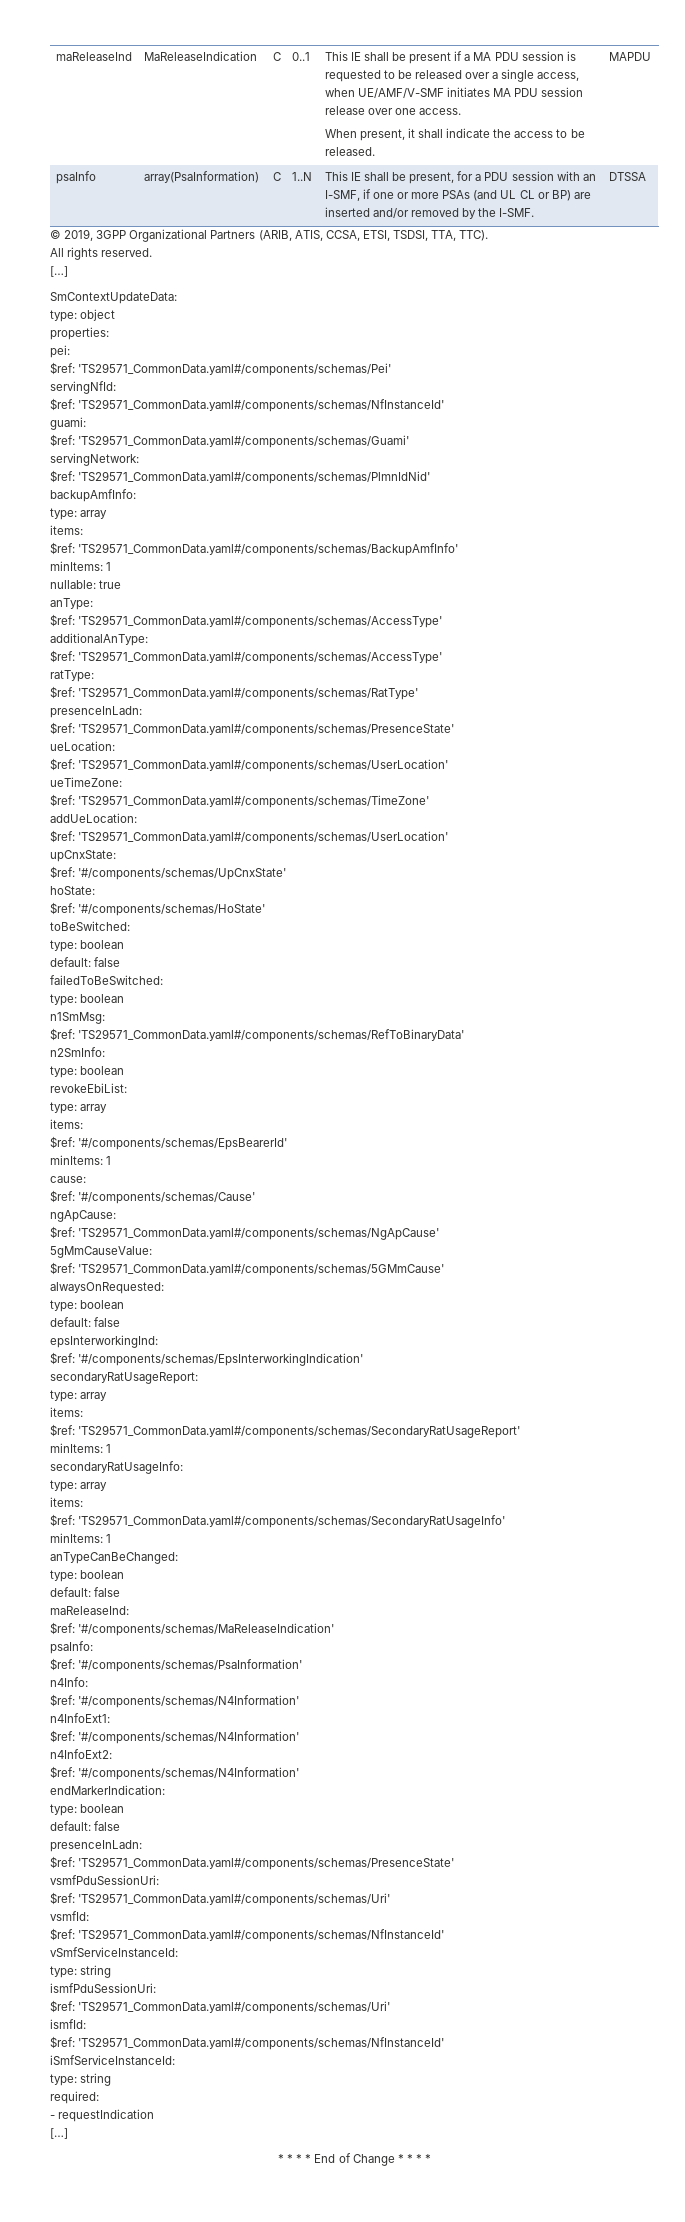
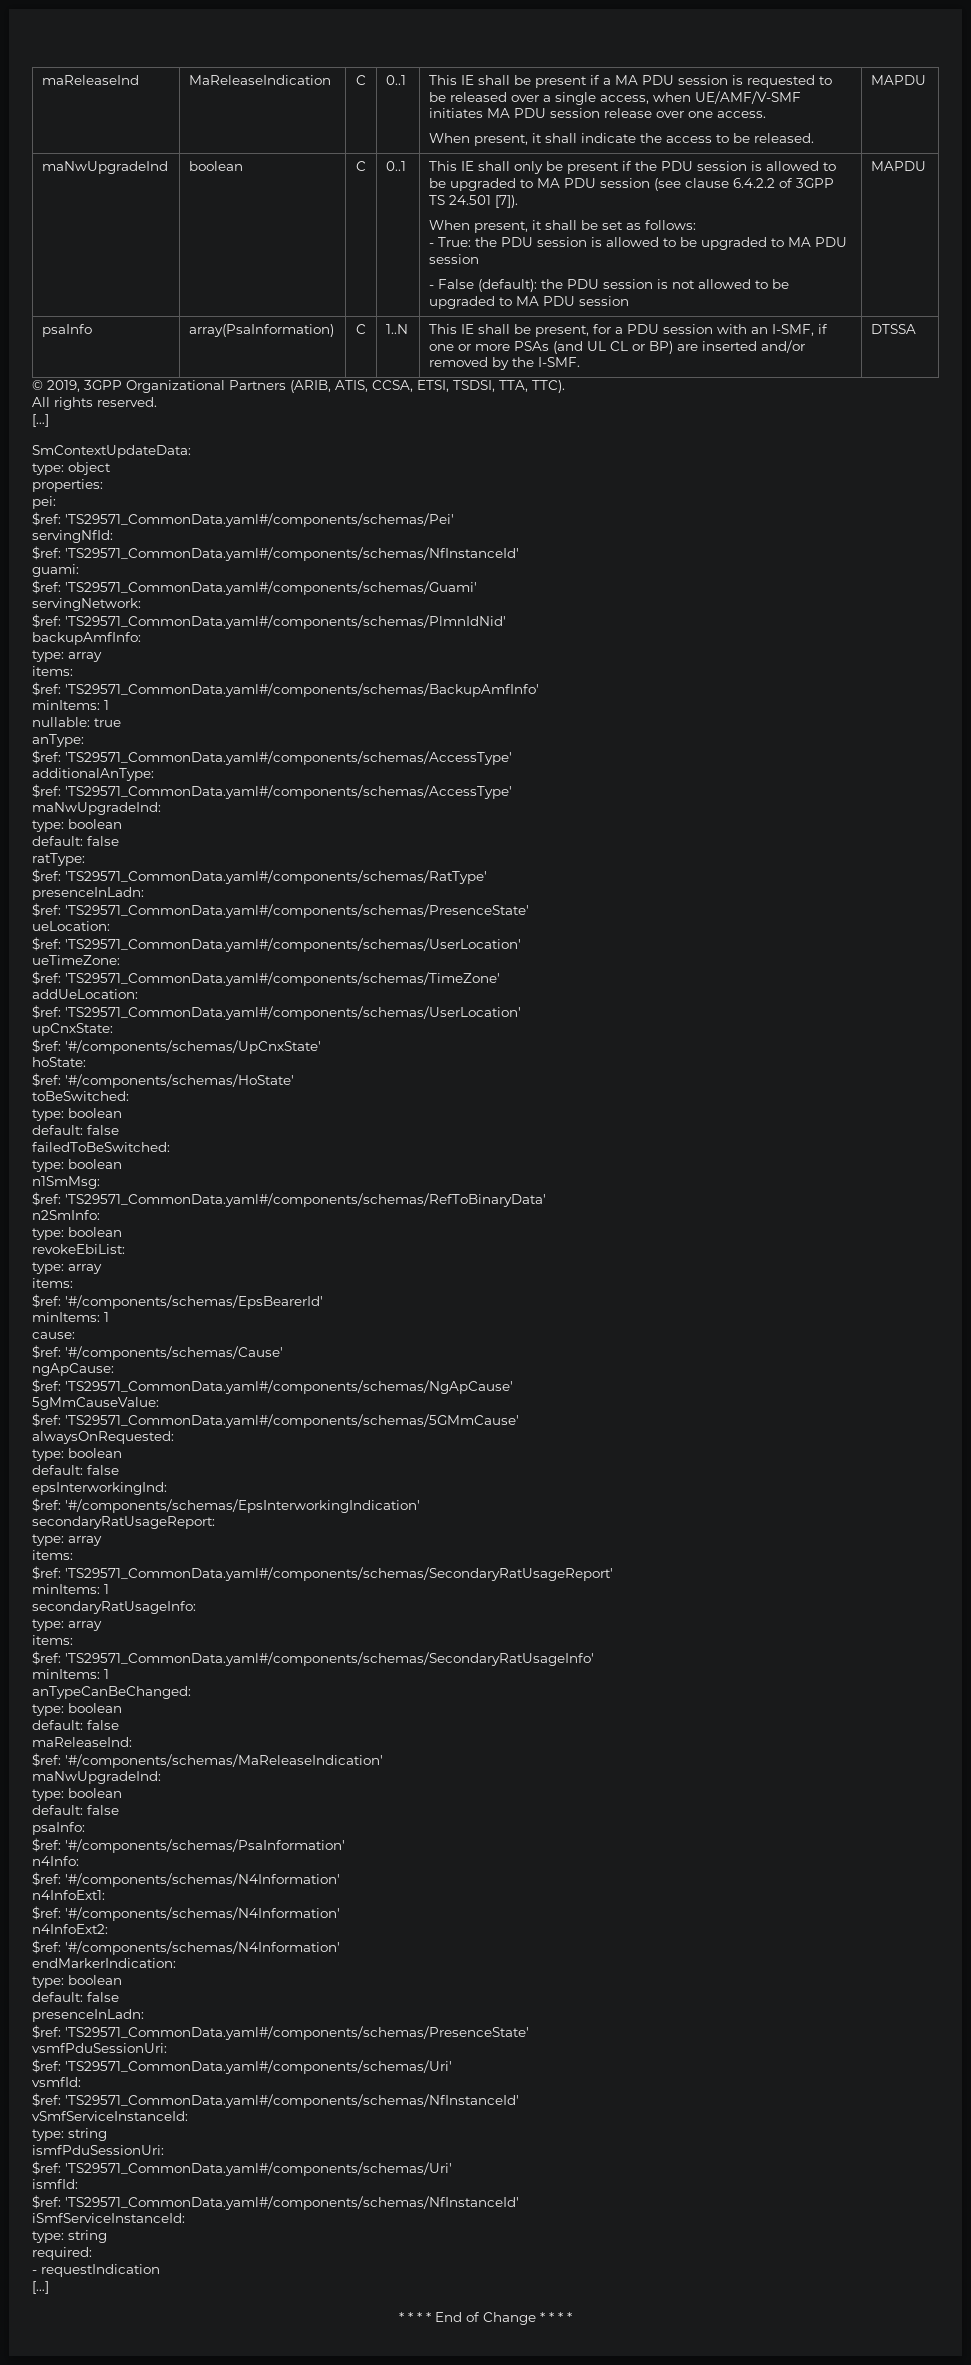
(651, 56) none -> [42,161,169,174] [189,161,244,171] [356,161,366,171] [386,161,407,171] [429,161,837,174] [429,178,835,191] [429,195,519,208] [429,220,697,233] [429,237,848,250] [429,254,480,264] [429,279,790,292] [429,296,630,309] [871,161,927,171] // maNwUpgradeInd | boolean | C | 0..1 | This IE shall only be present if the PDU session is allowed to be upgraded to MA PDU session (see clause 6.4.2.2 of 3GPP TS 24.501 [7]). // When present, it shall be set as follows: // - True: the PDU session is allowed to be upgraded to MA PDU session // - False (default): the PDU session is not allowed to be upgraded to MA PDU session | MAPDU
(443, 657) none -> [32,802,161,815] [32,819,122,832] [32,836,119,846] // maNwUpgradeInd: // type: boolean // default: false
(335, 1629) none -> [32,1771,161,1784] [32,1788,122,1801] [32,1805,119,1815] // maNwUpgradeInd: // type: boolean // default: false

